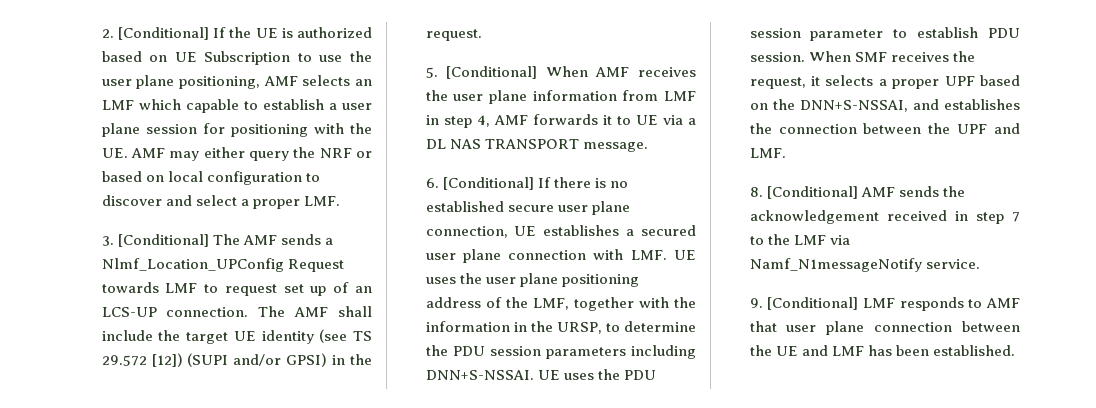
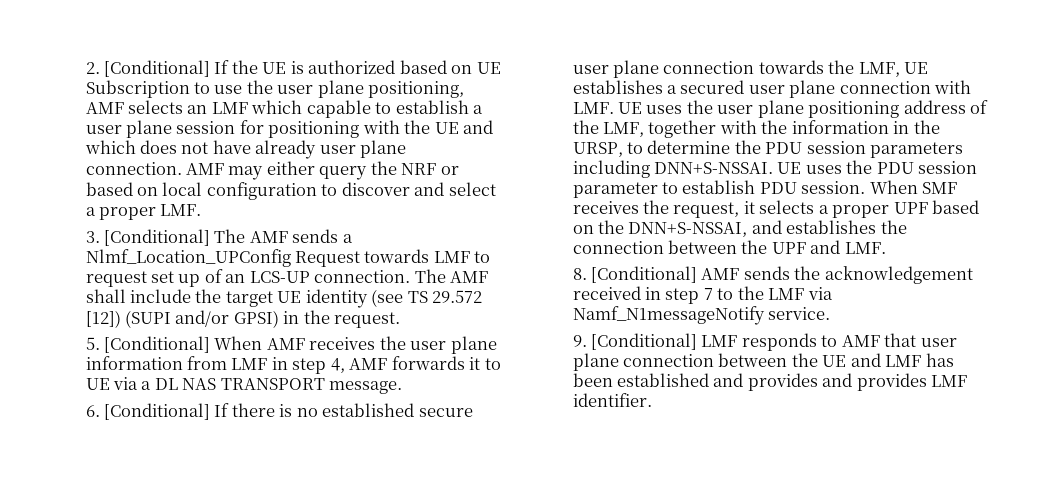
[101,148,128,158] UE. -> [434,120,494,134] [84,140,407,159] [85,162,182,175] UE and which does not have already user plane connection.
[425,226,508,238] connection, -> [663,60,900,77] connection towards the LMF,
[932,345,1015,356] established. -> [616,373,968,391] [572,393,652,407] established and provides and provides LMF identifier.

